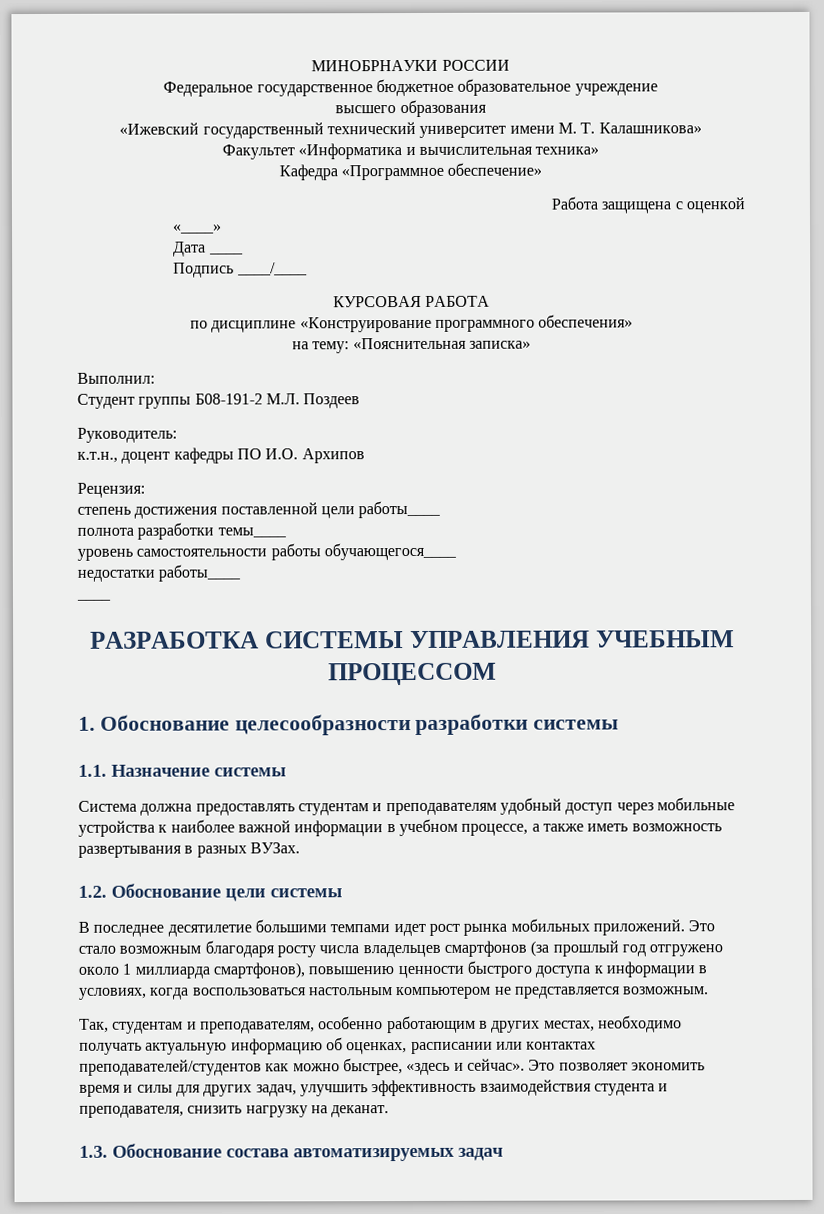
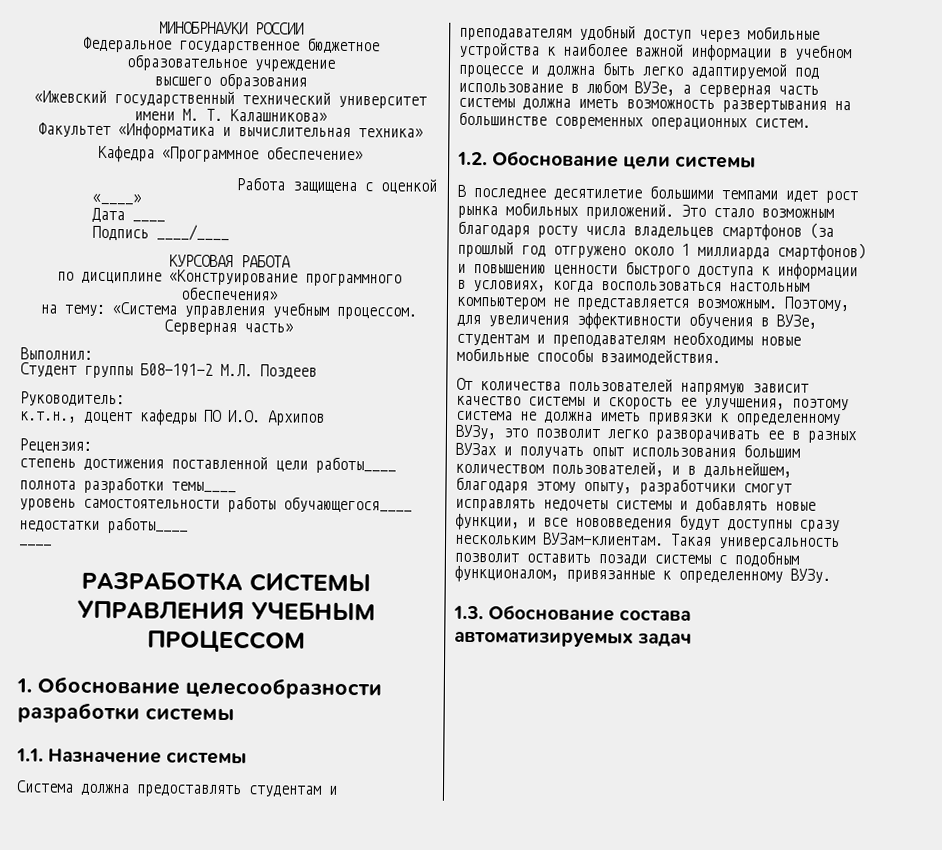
[352,337,531,350] «Пояснительная записка» -> [111,302,417,320] [163,319,293,336] «Система управления учебным процессом. Серверная часть»
[461,823,722,836] [78,842,300,858] процессе, а также иметь возможность развертывания в разных ВУЗах. -> [458,62,819,80] [458,79,819,98] [458,97,851,113] [458,111,811,131] процессе и должна быть легко адаптируемой под использование в любом ВУЗе, а серверная часть системы должна иметь возможность развертывания на большинстве современных операционных систем.
[212,962,305,979] смартфонов), -> [777,242,866,262] [457,263,466,273] смартфонов) и
[79,1015,682,1034] [79,1037,597,1055] [79,1058,705,1076] [79,1079,669,1097] [79,1105,390,1118] // Так, студентам и преподавателям, особенно работающим в других местах, необходимо получать актуальную информацию об оценках, расписании или контактах преподавателей/студентов как можно быстрее, «здесь и сейчас». Это позволяет экономить время и силы для других задач, улучшить эффективность взаимодействия студента и преподавателя, снизить нагрузку на деканат. -> [784,296,850,313] [456,312,817,330] [456,331,801,348] [456,347,721,366] [456,377,809,396] [456,395,849,412] [456,410,841,427] [455,424,857,444] [455,442,800,459] [455,460,792,478] [455,476,792,496] [455,496,816,513] [455,513,840,533] [455,532,840,551] [454,551,799,567] [454,565,831,584] Поэтому, для увеличения эффективности обучения в ВУЗе, студентам и преподавателям необходимы новые мобильные способы взаимодействия. // От количества пользователей напрямую зависит качество системы и скорость ее улучшения, поэтому система не должна иметь привязки к определенному ВУЗу, это позволит легко разворачивать ее в разных ВУЗах и получать опыт использования большим количеством пользователей, и в дальнейшем, благодаря этому опыту, разработчики смогут исправлять недочеты системы и добавлять новые функции, и все нововведения будут доступны сразу нескольким ВУЗам-клиентам. Такая универсальность позволит оставить позади системы с подобным функционалом, привязанные к определенному ВУЗу.

